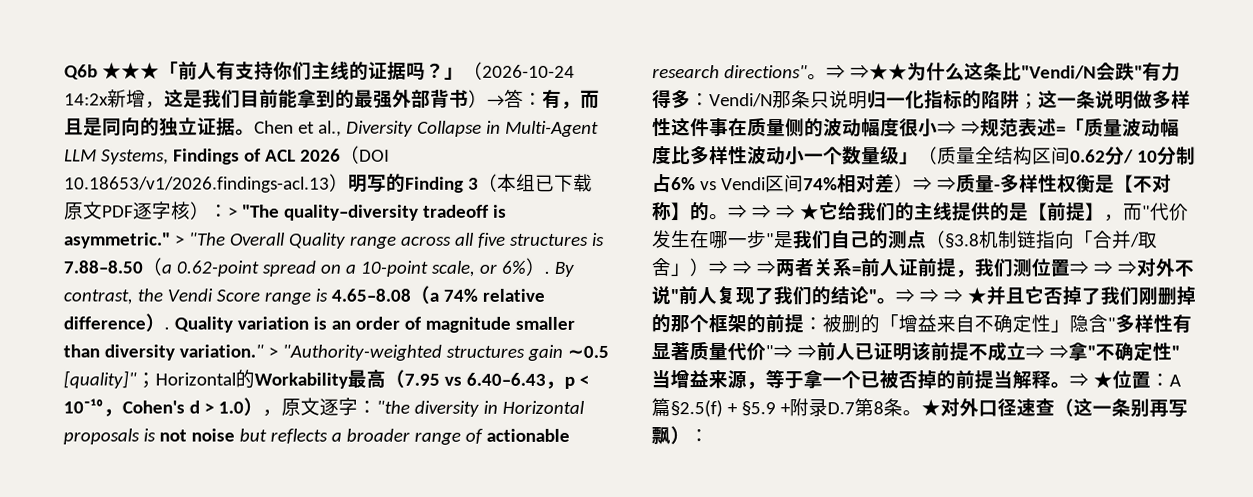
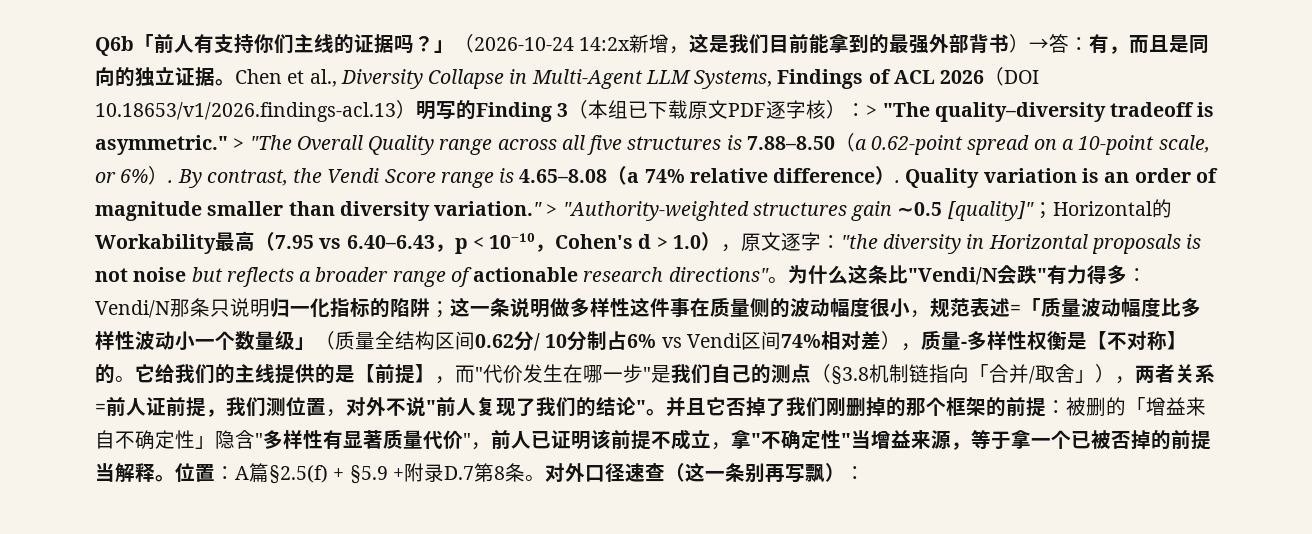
[101,62,160,80] ★★★ -> (134, 46) none
[825,63,908,81] ⇒ ⇒★★ -> (788, 280) none
[937,120,981,135] ⇒ ⇒ -> [910,310,930,318] ，
[912,176,957,191] ⇒ ⇒ -> [900,343,921,351] ，
[728,203,820,221] ⇒ ⇒ ⇒ ★ -> (135, 379) none
[708,260,776,275] ⇒ ⇒ ⇒ -> [1115,376,1135,384] ，
[1068,260,1137,275] ⇒ ⇒ ⇒ -> [326,409,346,417] ，
[895,287,987,305] ⇒ ⇒ ⇒ ★ -> (666, 412) none
[765,344,817,359] "⇒ ⇒ -> [463,433,491,450] "，
[1024,344,1069,359] ⇒ ⇒ -> [711,442,731,450] ，
[1069,371,1113,389] ⇒ ★ -> (175, 478) none
[920,399,941,417] ★ -> (545, 478) none

